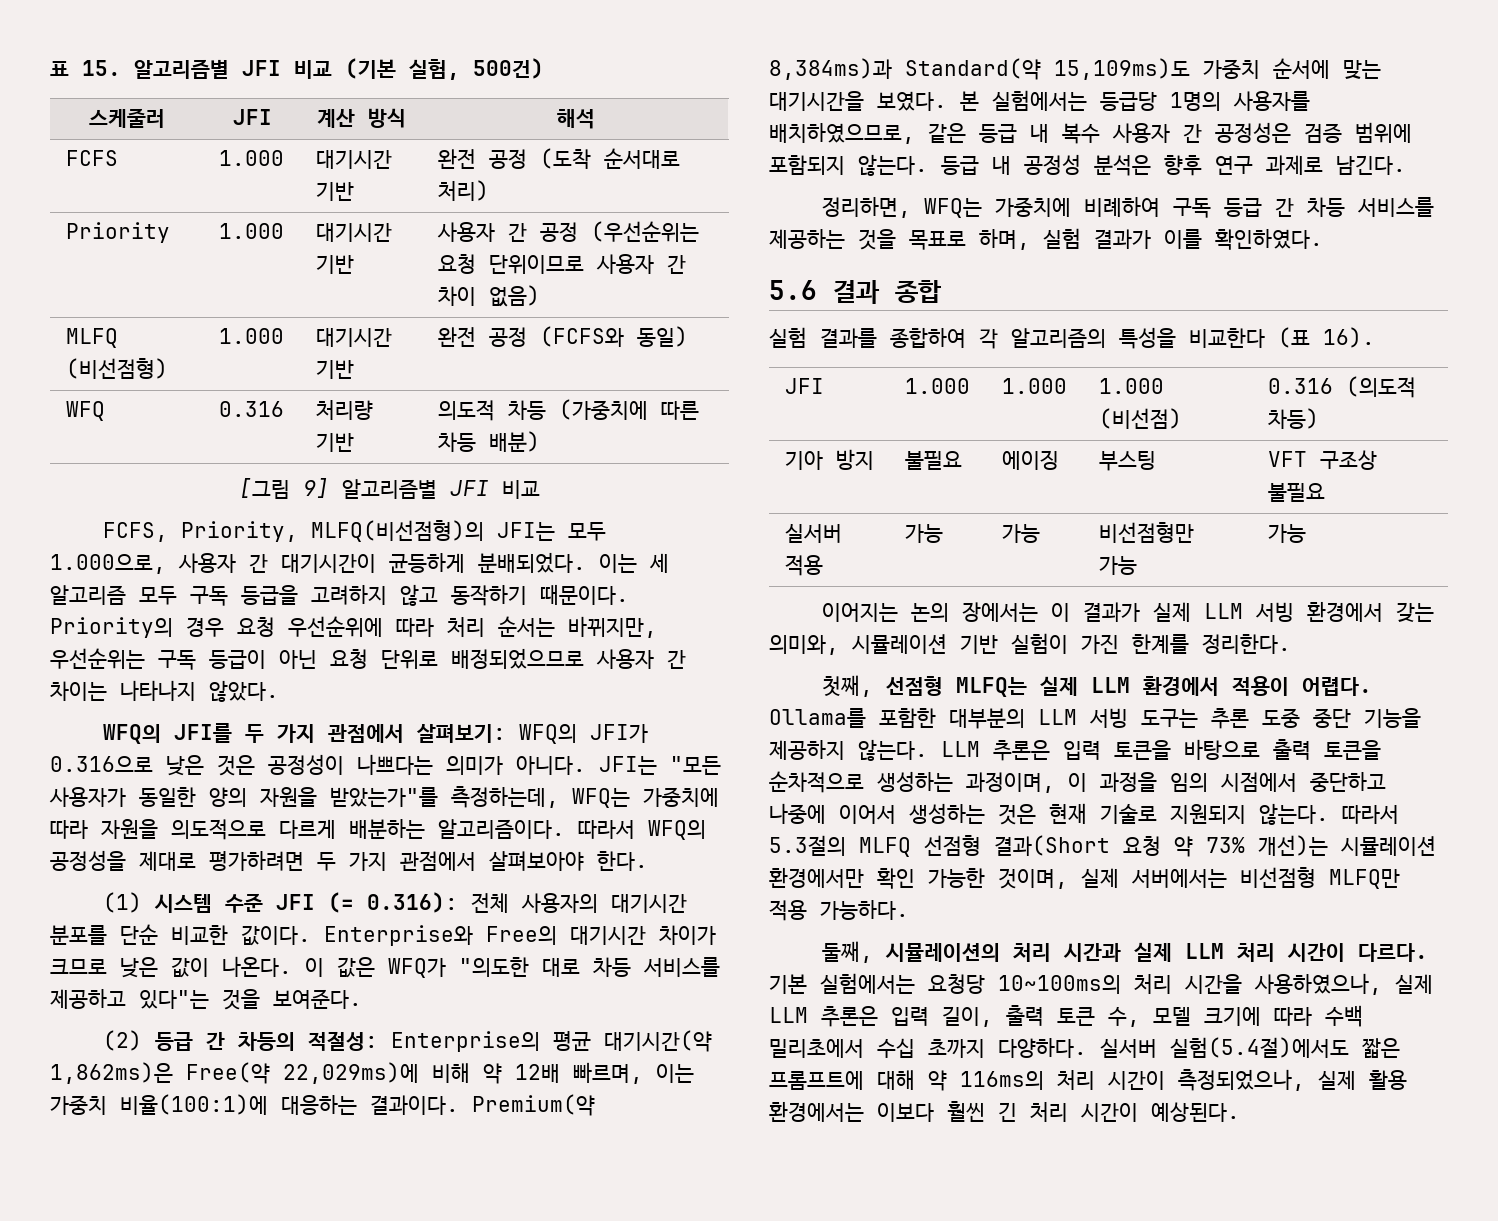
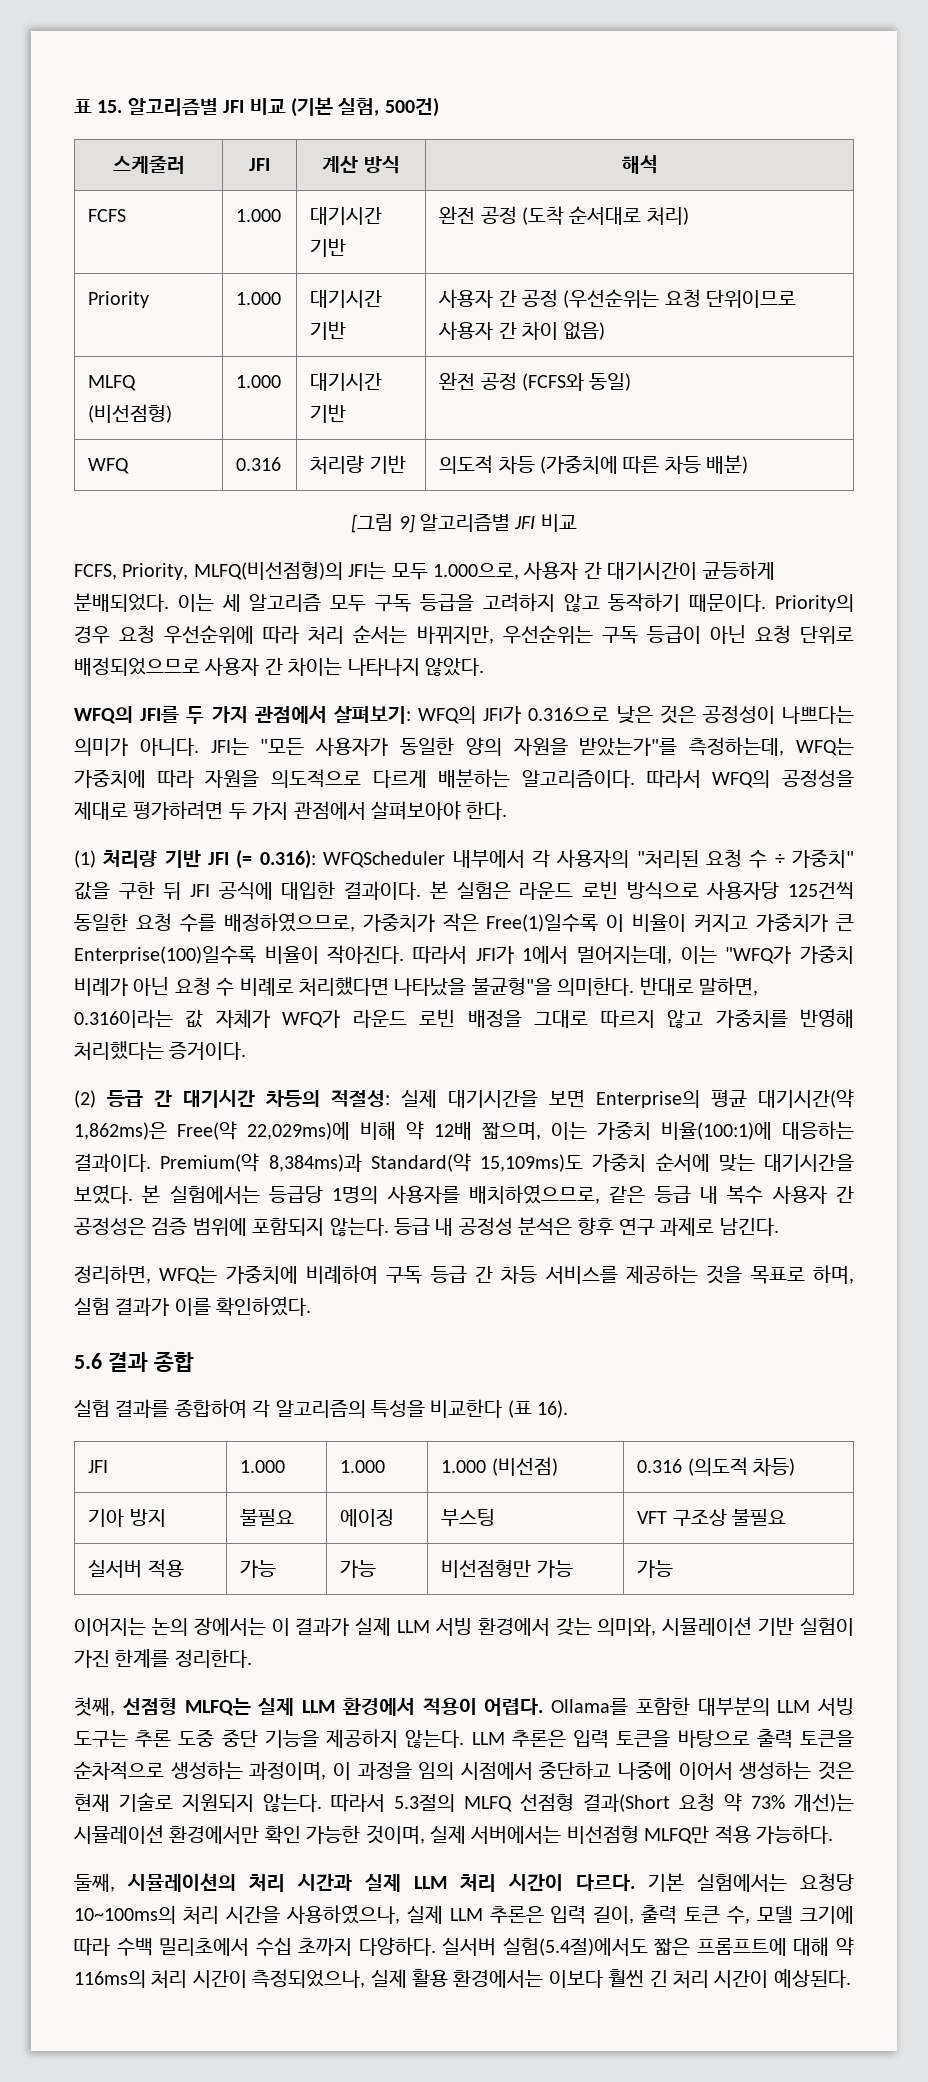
[154,893,264,913] 시스템 수준 -> [103,850,201,868] 처리량 기반
[471,893,688,913] [50,924,716,946] [50,956,720,978] [50,989,362,1010] 전체 사용자의 대기시간 분포를 단순 비교한 값이다. Enterprise와 Free의 대기시간 차이가 크므로 낮은 값이 나온다. 이 값은 WFQ가 "의도한 대로 차등 서비스를 제공하고 있다"는 것을 보여준다. -> [323,849,855,868] [74,881,855,900] [74,912,854,932] [74,945,854,964] [74,977,758,996] [74,1008,855,1028] [74,1041,247,1060] WFQScheduler 내부에서 각 사용자의 "처리된 요청 수 ÷ 가중치" 값을 구한 뒤 JFI 공식에 대입한 결과이다. 본 실험은 라운드 로빈 방식으로 사용자당 125건씩 동일한 요청 수를 배정하였으므로, 가중치가 작은 Free(1)일수록 이 비율이 커지고 가중치가 큰 Enterprise(100)일수록 비율이 작아진다. 따라서 JFI가 1에서 멀어지는데, 이는 "WFQ가 가중치 비례가 아닌 요청 수 비례로 처리했다면 나타났을 불균형"을 의미한다. 반대로 말하면, 0.316이라는 값 자체가 WFQ가 라운드 로빈 배정을 그대로 따르지 않고 가중치를 반영해 처리했다는 증거이다.
(226, 1041) none -> [183,1090,255,1108] 대기시간
(379, 1041) none -> [401,1089,585,1108] 실제 대기시간을 보면
[573,1062,643,1084] 빠르며, -> [482,1122,541,1140] 짧으며,

